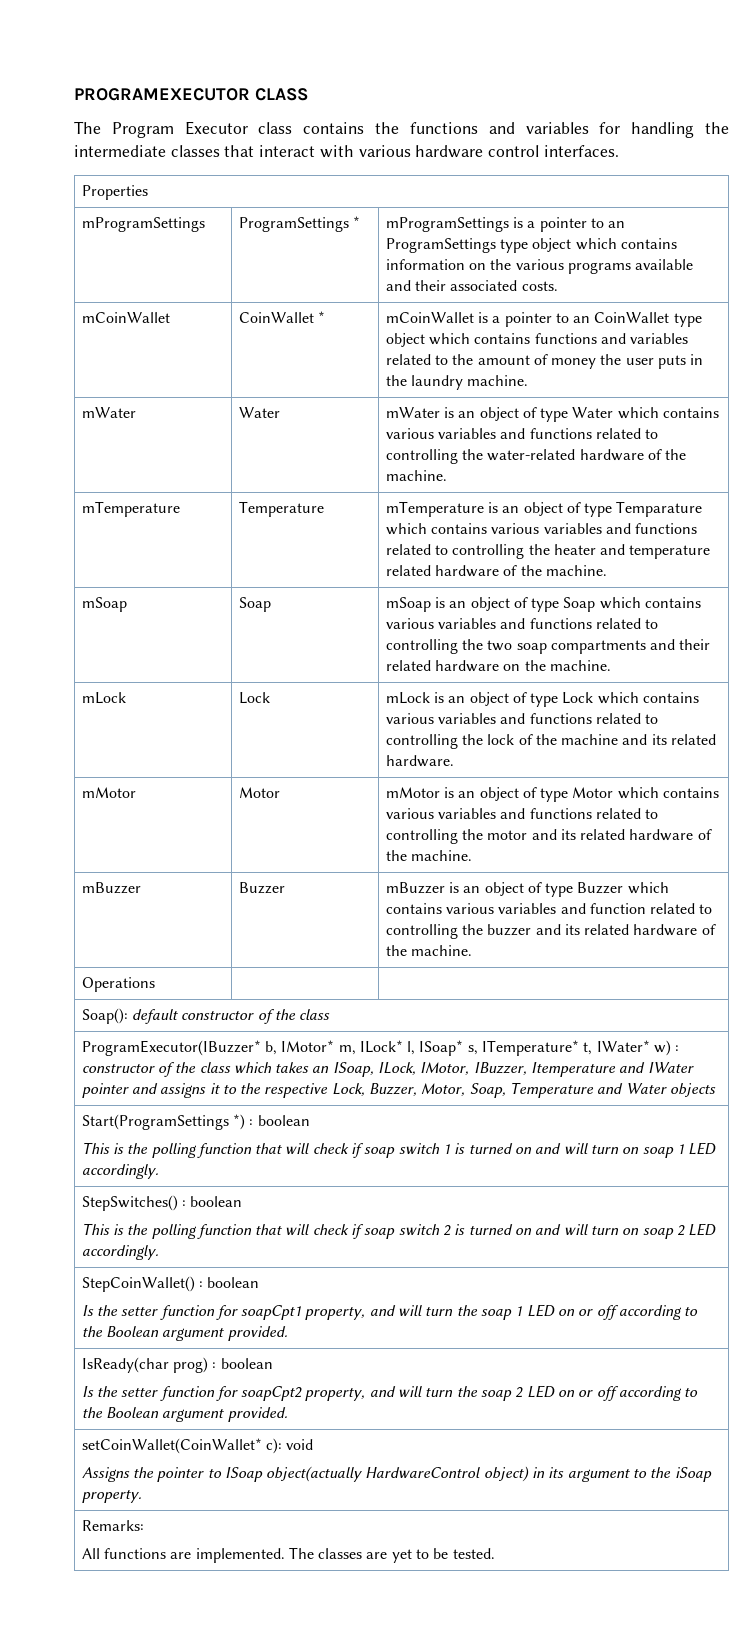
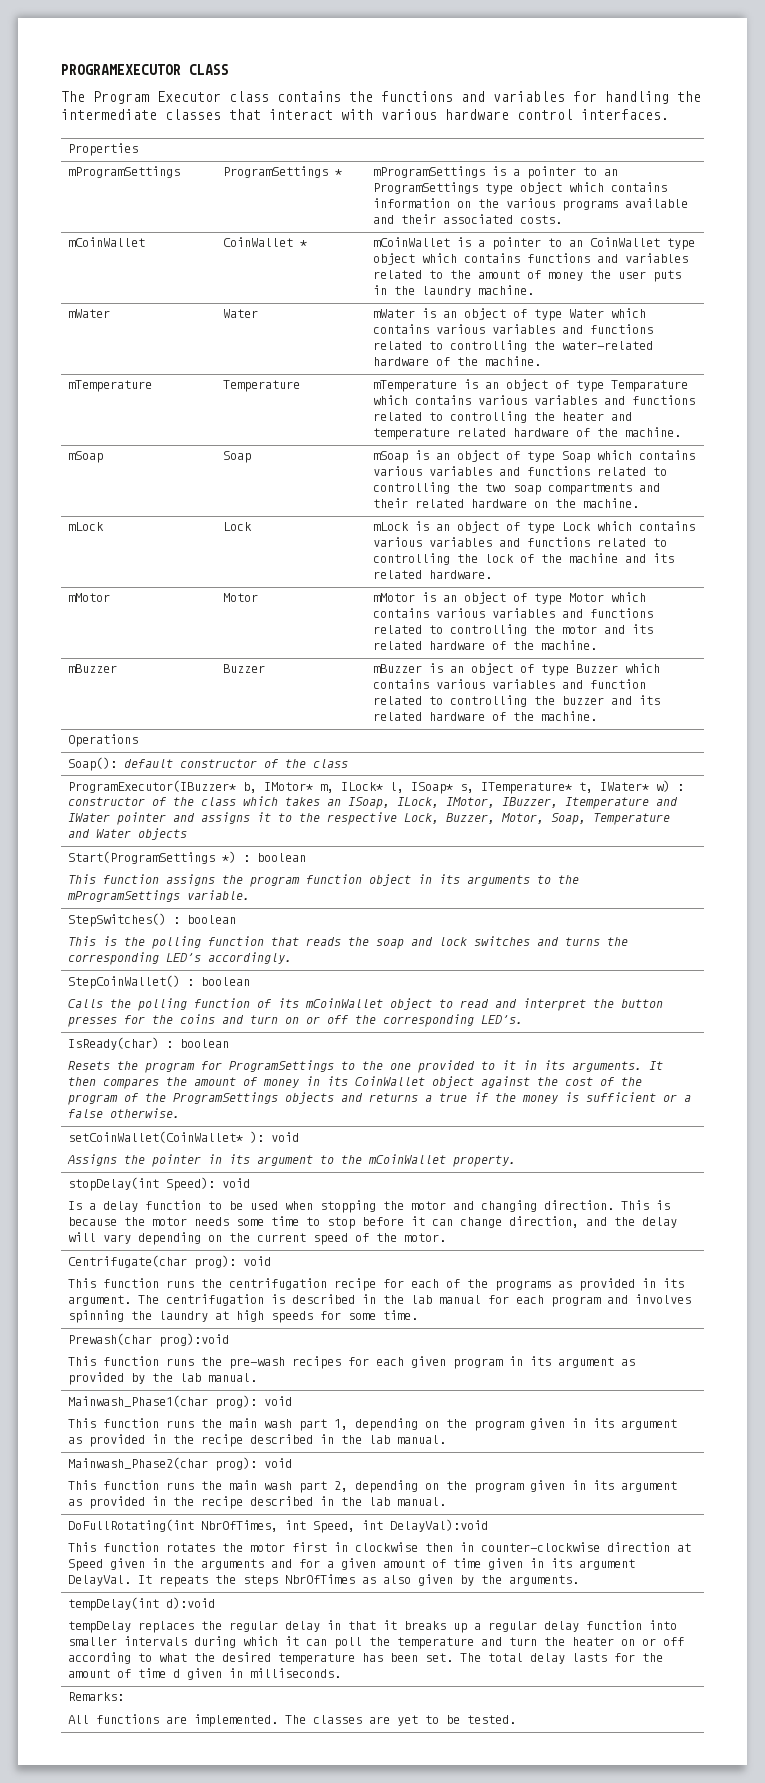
[112,1142,717,1158] [81,1164,159,1179] is the polling function that will check if soap switch 1 is turned on and will turn on soap 1 LED accordingly. -> [103,874,580,887] [67,890,251,902] function assigns the program function object in its arguments to the mProgramSettings variable.
[285,1223,717,1239] [81,1245,159,1260] [81,1276,260,1292] [81,1304,699,1320] [81,1326,288,1341] [81,1357,273,1373] [81,1385,699,1401] [81,1407,288,1422] [81,1438,314,1454] [81,1466,712,1482] [81,1490,142,1503] will check if soap switch 2 is turned on and will turn on soap 2 LED accordingly. // StepCoinWallet() : boolean // Is the setter function for soapCpt1 property, and will turn the soap 1 LED on or off according to the Boolean argument provided. // IsReady(char prog) : boolean // Is the setter function for soapCpt2 property, and will turn the soap 2 LED on or off according to the Boolean argument provided. // setCoinWallet(CoinWallet* c): void // Assigns the pointer to ISoap object(actually HardwareControl object) in its argument to the iSoap property. -> [306,936,629,949] [68,952,293,965] [68,975,251,989] [68,998,664,1011] [68,1014,524,1027] [68,1037,230,1050] [68,1060,664,1073] [68,1076,643,1089] [68,1092,692,1105] [68,1108,181,1118] [68,1131,300,1143] [67,1154,517,1167] [68,1177,251,1191] [68,1200,671,1213] [68,1216,678,1229] [68,1232,447,1245] [68,1255,272,1269] [68,1278,685,1291] [68,1294,692,1307] [68,1310,419,1323] [68,1333,230,1347] [68,1356,636,1369] [68,1372,258,1385] [68,1395,293,1409] [68,1418,678,1431] [68,1434,447,1447] [68,1457,293,1471] [68,1480,678,1493] [68,1496,447,1509] [68,1519,489,1533] [68,1542,692,1552] [68,1558,636,1571] [68,1574,580,1587] [68,1597,216,1611] [68,1620,678,1633] [68,1636,685,1649] [68,1652,664,1665] [68,1668,342,1680] reads the soap and lock switches and turns the corresponding LED’s accordingly. // StepCoinWallet() : boolean // Calls the polling function of its mCoinWallet object to read and interpret the button presses for the coins and turn on or off the corresponding LED’s. // IsReady(char) : boolean // Resets the program for ProgramSettings to the one provided to it in its arguments. It then compares the amount of money in its CoinWallet object against the cost of the program of the ProgramSettings objects and returns a true if the money is sufficient or a false otherwise. // setCoinWallet(CoinWallet* ): void // Assigns the pointer in its argument to the mCoinWallet property. // stopDelay(int Speed): void // Is a delay function to be used when stopping the motor and changing direction. This is because the motor needs some time to stop before it can change direction, and the delay will vary depending on the current speed of the motor. // Centrifugate(char prog): void // This function runs the centrifugation recipe for each of the programs as provided in its argument. The centrifugation is described in the lab manual for each program and involves spinning the laundry at high speeds for some time. // Prewash(char prog):void // This function runs the pre-wash recipes for each given program in its argument as provided by the lab manual. // Mainwash_Phase1(char prog): void // This function runs the main wash part 1, depending on the program given in its argument as provided in the recipe described in the lab manual. // Mainwash_Phase2(char prog): void // This function runs the main wash part 2, depending on the program given in its argument as provided in the recipe described in the lab manual. // DoFullRotating(int NbrOfTimes, int Speed, int DelayVal):void // This function rotates the motor first in clockwise then in counter-clockwise direction at Speed given in the arguments and for a given amount of time given in its argument DelayVal. It repeats the steps NbrOfTimes as also given by the arguments. // tempDelay(int d):void // tempDelay replaces the regular delay in that it breaks up a regular delay function into smaller intervals during which it can poll the temperature and turn the heater on or off according to what the desired temperature has been set. The total delay lasts for the amount of time d given in milliseconds.

